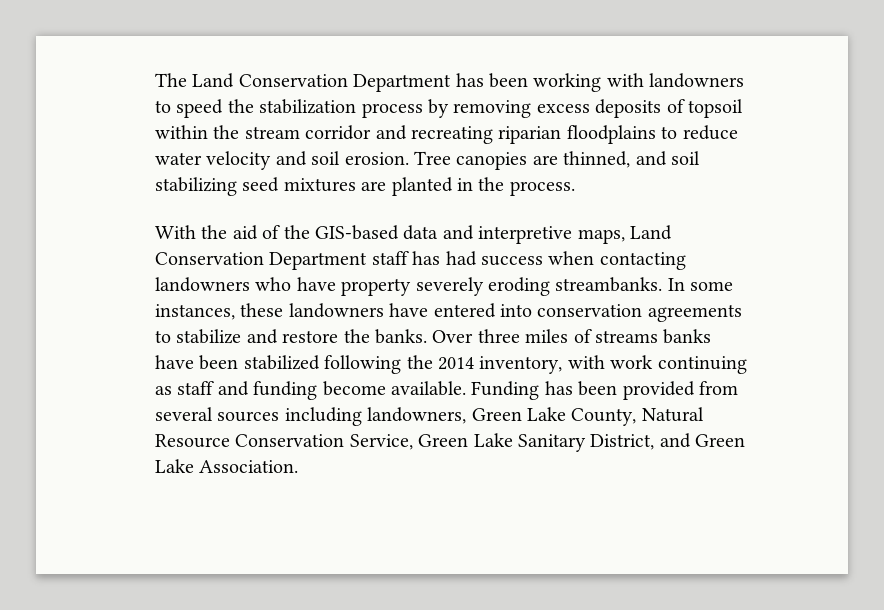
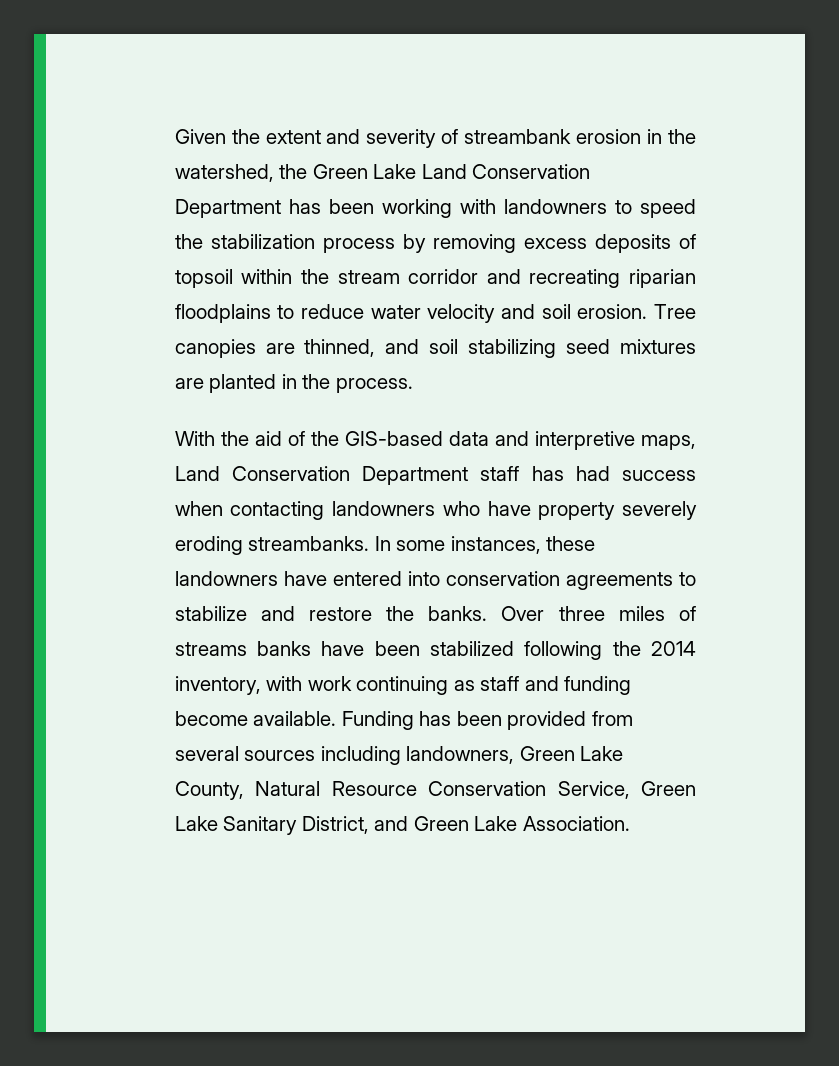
[154,73,187,87] The -> [174,129,696,148] [174,164,417,182] Given the extent and severity of streambank erosion in the watershed, the Green Lake

